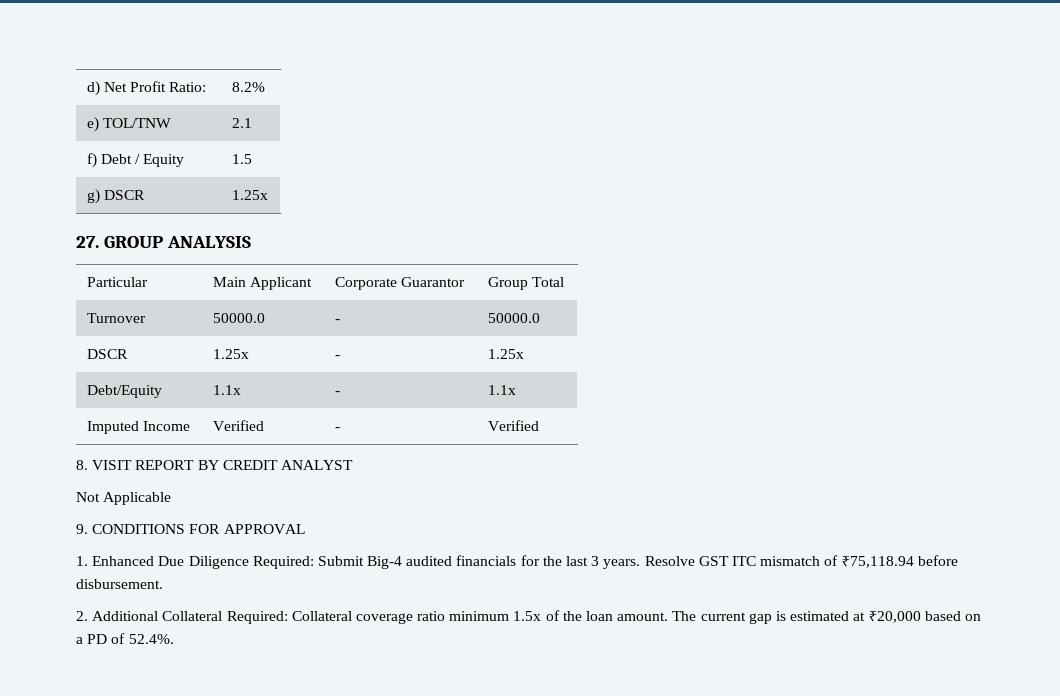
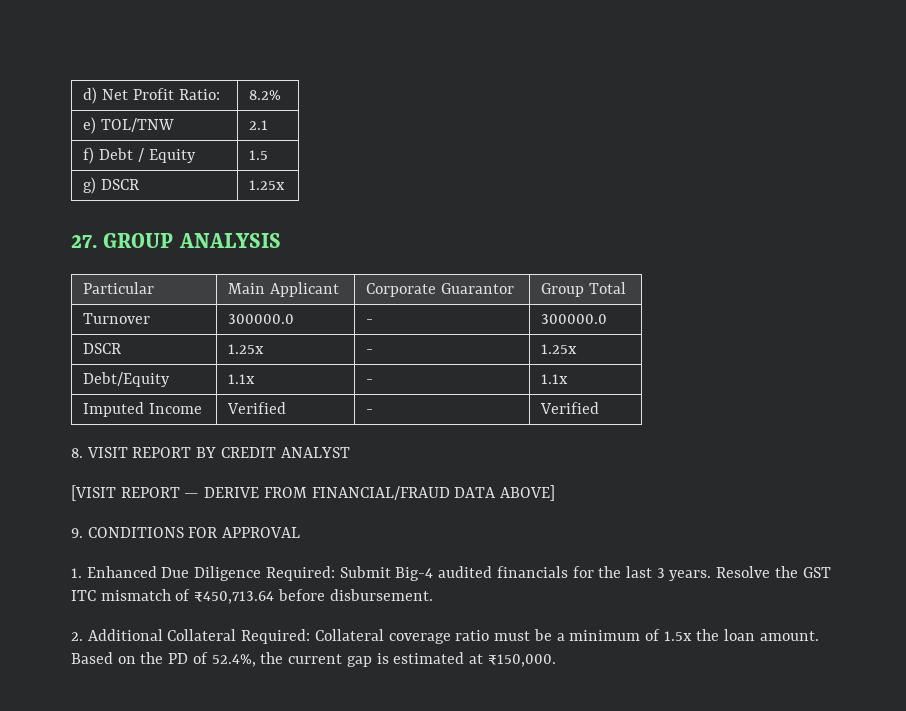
[212,313,265,323] [334,319,340,323] [487,313,540,323] 50000.0 | - | 50000.0 -> [228,314,295,324] [366,319,374,324] [541,314,608,324] 300000.0 | - | 300000.0
[76,492,172,505] Not Applicable -> [71,485,556,501] [VISIT REPORT — DERIVE FROM FINANCIAL/FRAUD DATA ABOVE]
(695, 561) none -> [774,566,798,578] the
[841,556,914,568] ₹75,118.94 -> [194,591,275,604] ₹450,713.64
[449,610,697,621] minimum 1.5x of the loan amount. The -> [494,629,819,641] [71,652,284,667] must be a minimum of 1.5x the loan amount. Based on the PD of 52.4%, the
[868,611,981,623] [76,633,174,644] ₹20,000 based on a PD of 52.4%. -> [487,654,556,667] ₹150,000.

